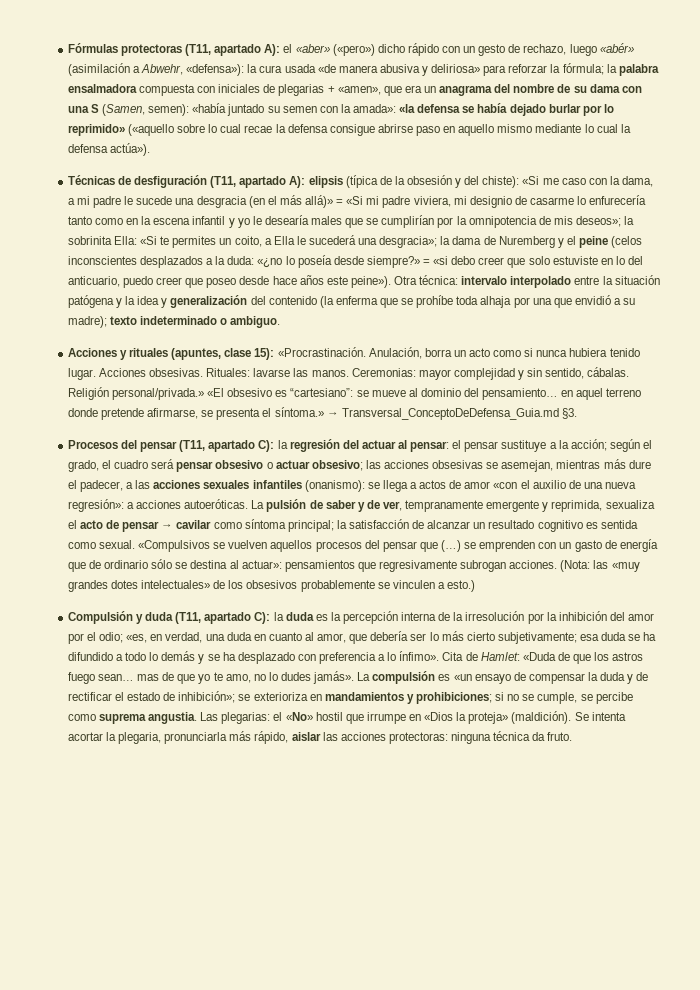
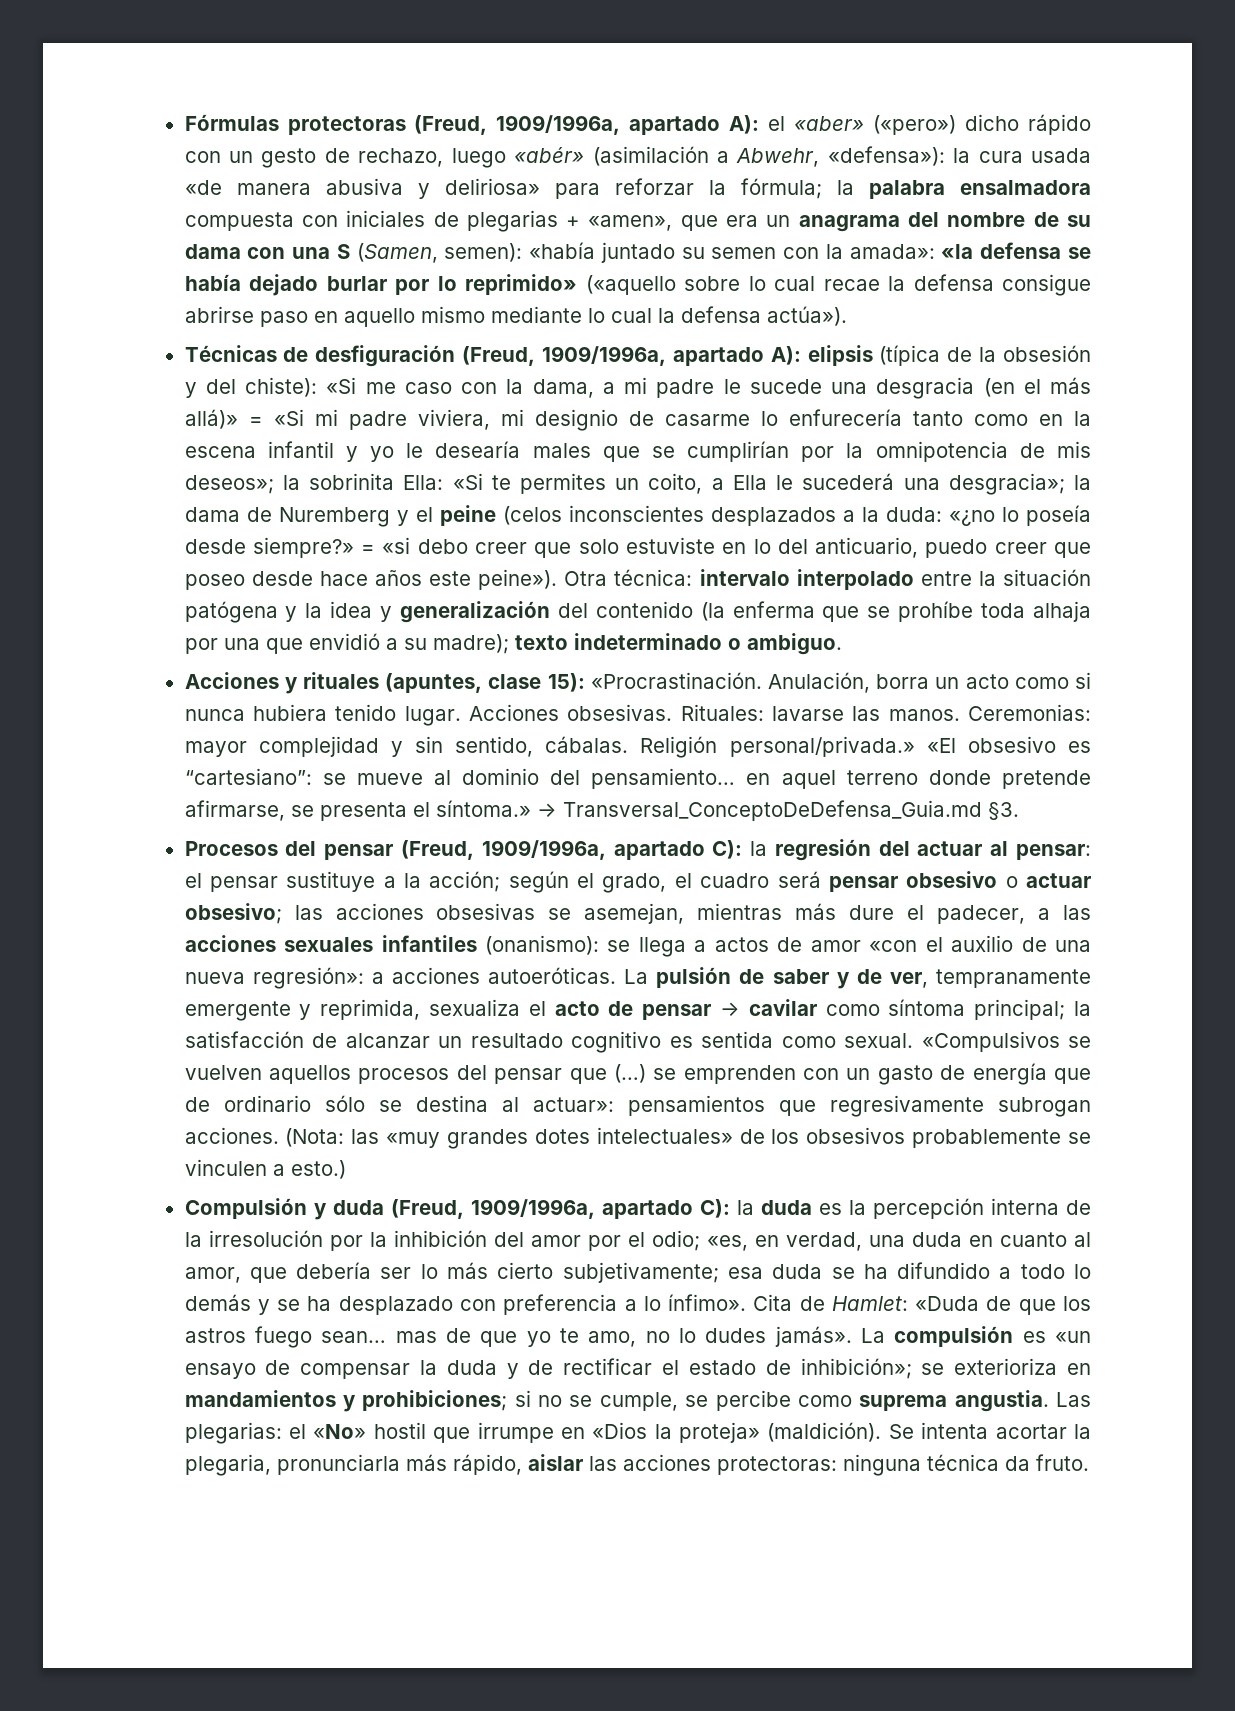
[185,44,212,56] (T11, -> [414,115,621,135] (Freud, 1909/1996a,
[210,176,237,188] (T11, -> [462,346,667,366] (Freud, 1909/1996a,
[179,440,206,452] (T11, -> [400,840,606,860] (Freud, 1909/1996a,
[175,612,202,624] (T11, -> [390,1199,595,1219] (Freud, 1909/1996a,

